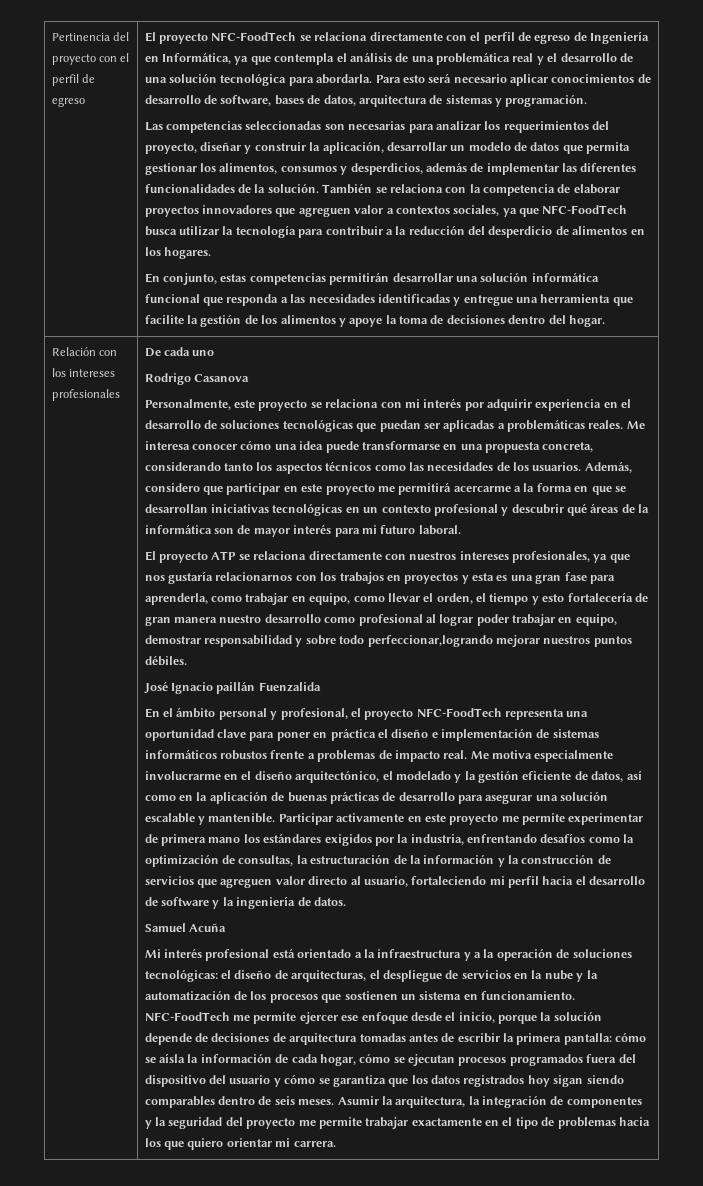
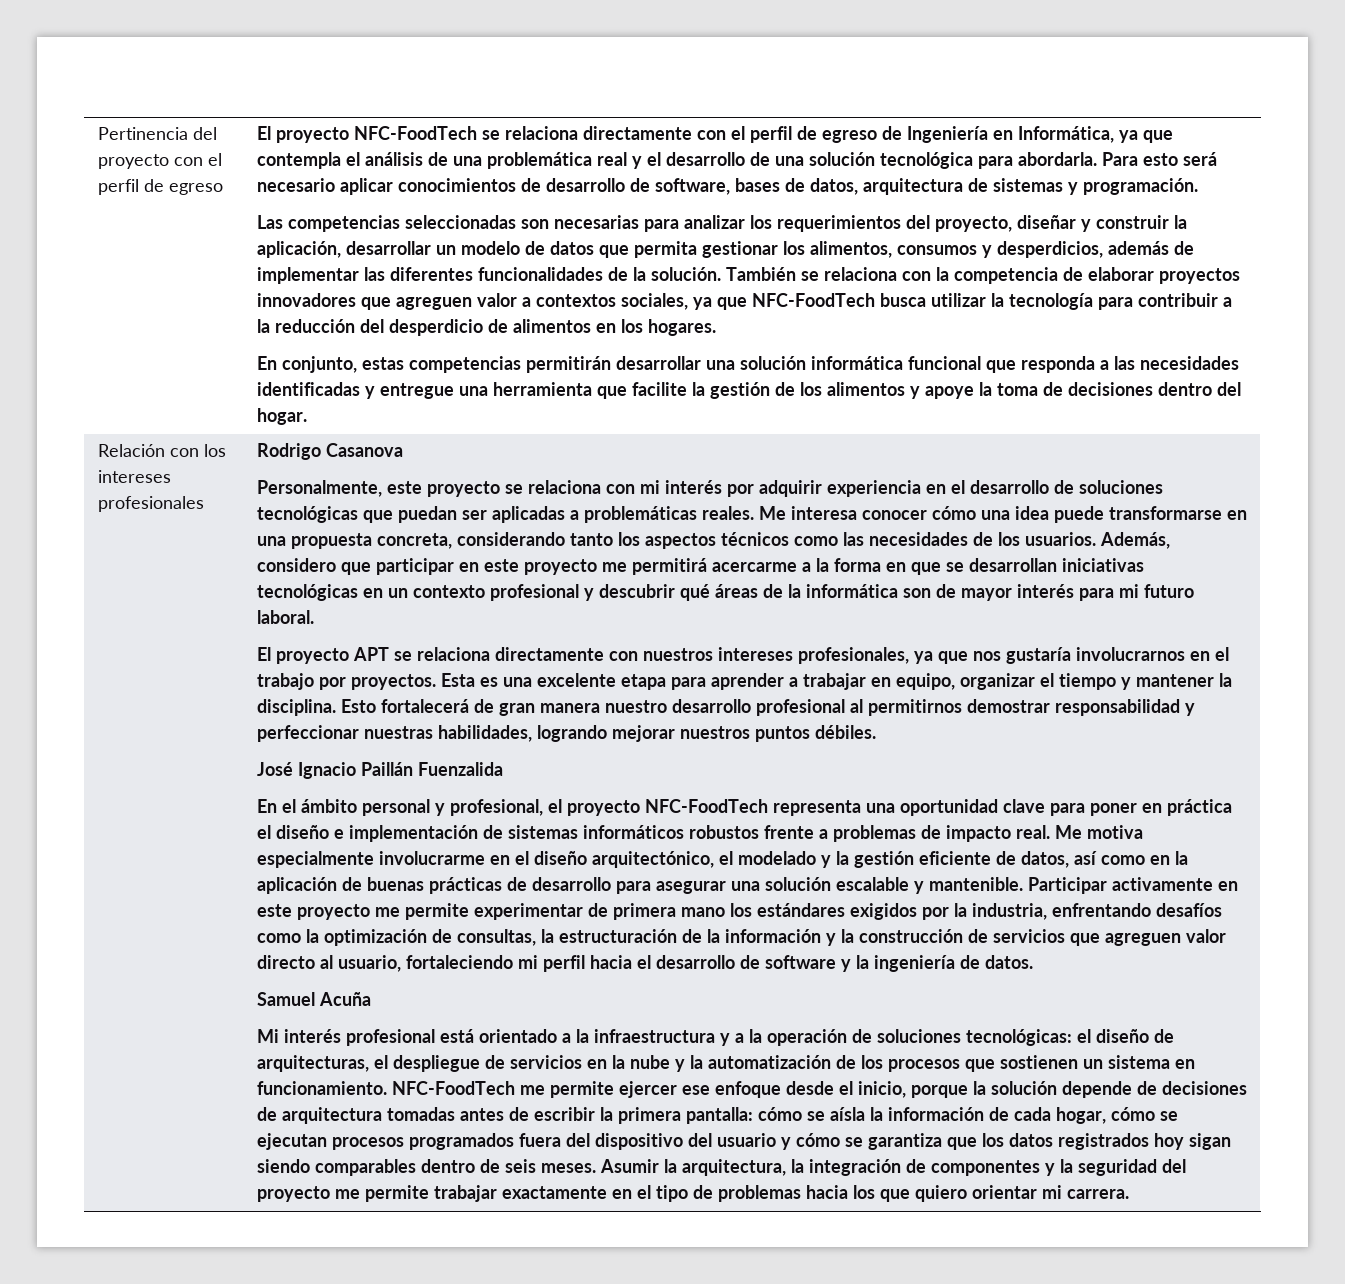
[144,347,215,357] De cada uno // -> (204, 504) none
[211,551,237,560] ATP -> [352,647,389,661] APT
[215,572,615,584] [144,592,633,605] relacionarnos con los trabajos en proyectos y esta es una gran fase para aprenderla, como trabajar en equipo, como llevar el orden, el tiempo y esto fortalecería -> [1075,647,1229,661] [256,673,1232,690] [256,699,469,716] involucrarnos en el trabajo por proyectos. Esta es una excelente etapa para aprender a trabajar en equipo, organizar el tiempo y mantener la disciplina. Esto fortalecerá
[324,617,356,623] como -> (751, 706) none
[439,614,617,626] [144,635,493,647] lograr poder trabajar en equipo, demostrar responsabilidad y sobre todo perfeccionar,logrando -> [867,699,1195,716] [256,725,607,742] permitirnos demostrar responsabilidad y perfeccionar nuestras habilidades, logrando
[216,682,256,694] paillán -> [360,762,413,776] Paillán

